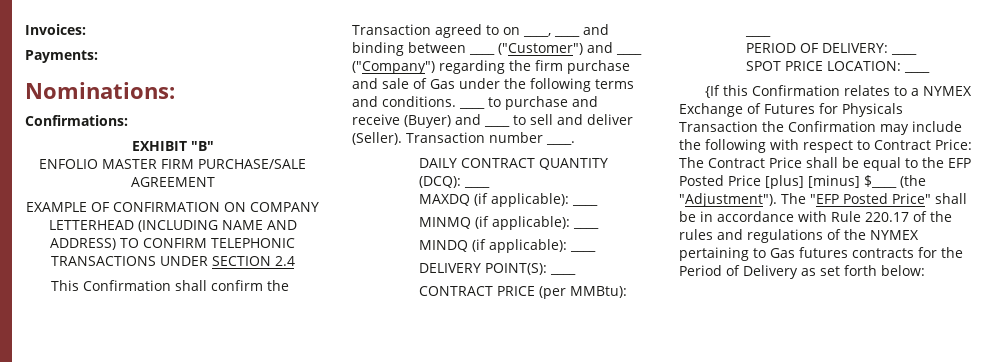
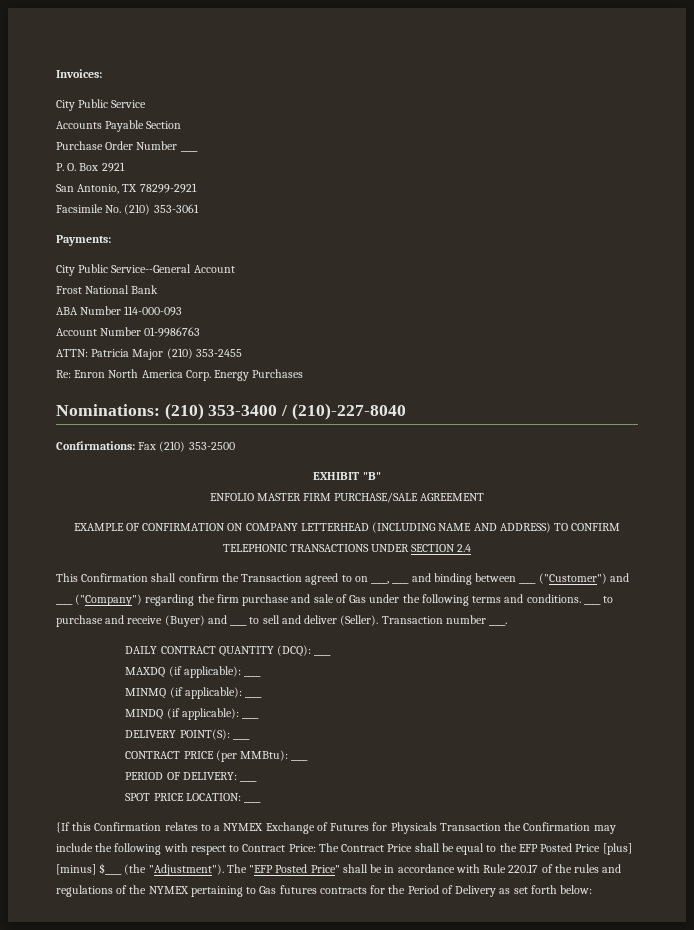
[25,50,98,63] [25,82,175,99] [25,115,128,126] Payments: // Nominations: // Confirmations: -> [56,99,147,111] [56,120,182,132] [56,141,178,150] [180,150,198,152] [56,162,125,172] [56,183,197,194] [56,204,199,215] [56,235,111,246] [56,264,235,276] [56,285,159,294] [56,306,183,316] [56,327,201,337] [56,348,242,360] [56,369,304,381] [56,403,406,420] [56,441,235,452] City Public Service // Accounts Payable Section // Purchase Order Number ____ // P. O. Box 2921 // San Antonio, TX 78299-2921 // Facsimile No. (210) 353-3061 // Payments: // City Public Service--General Account // Frost National Bank // ABA Number 114-000-093 // Account Number 01-9986763 // ATTN: Patricia Major (210) 353-2455 // Re: Enron North America Corp. Energy Purchases // Nominations: (210) 353-3400 / (210)-227-8040 // Confirmations: Fax (210) 353-2500

